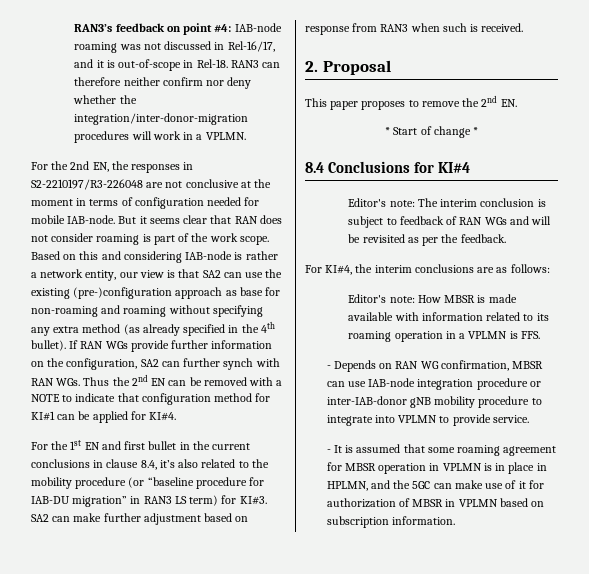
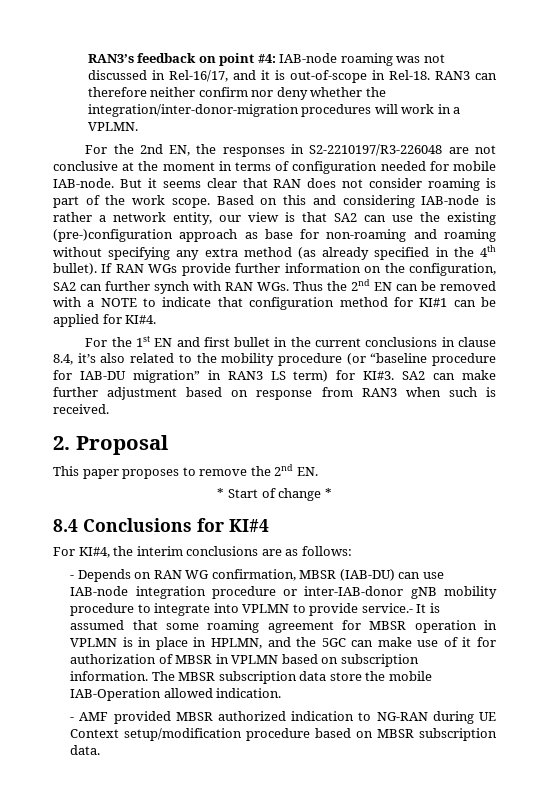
[348,198,546,207] [348,216,552,228] [348,234,506,246] // Editor's note: The interim conclusion is subject to feedback of RAN WGs and will be revisited as per the feedback. -> (269, 525) none
[348,294,517,303] [348,312,549,321] [348,331,540,342] // Editor's note: How MBSR is made available with information related to its roaming operation in a VPLMN is FFS. -> (352, 551) none
(544, 365) none -> [339,569,395,581] (IAB-DU)
[492,415,529,423] [326,449,331,453] service. // - -> [361,603,413,613] service.-
(455, 520) none -> [151,671,432,684] [70,688,282,701] [70,711,496,724] [70,728,497,741] [70,745,101,755] The MBSR subscription data store the mobile IAB-Operation allowed indication. // - AMF provided MBSR authorized indication to NG-RAN during UE Context setup/modification procedure based on MBSR subscription data.

